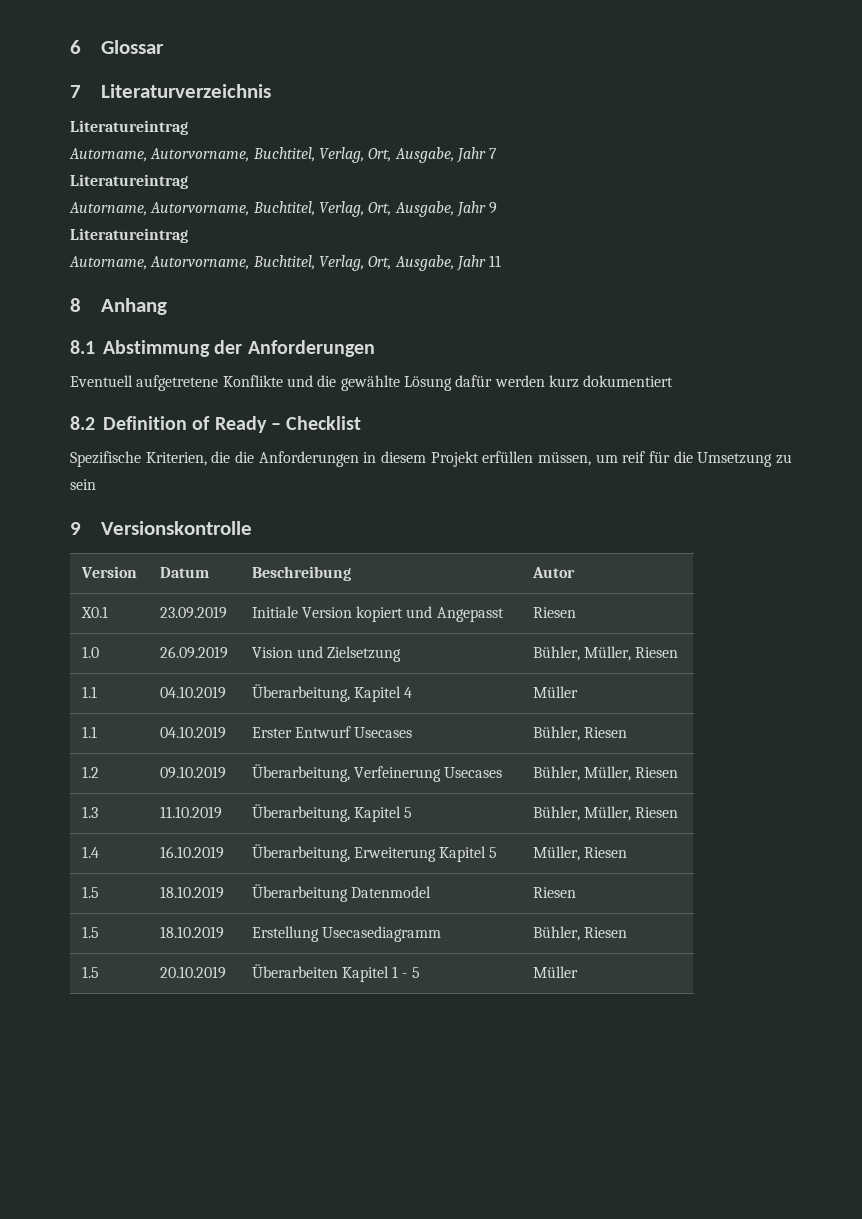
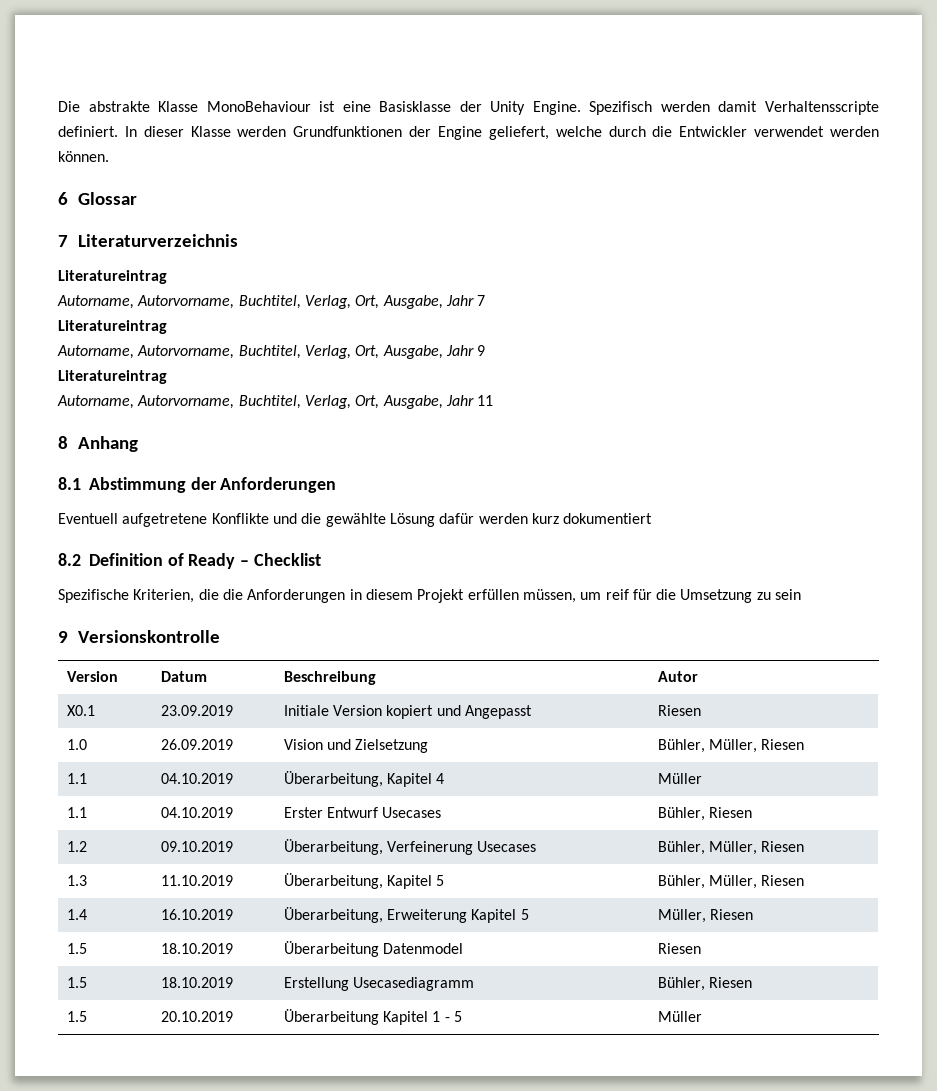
(70, 47) none -> [58,101,880,115] [58,126,880,140] [58,151,109,162] Die abstrakte Klasse MonoBehaviour ist eine Basisklasse der Unity Engine. Spezifisch werden damit Verhaltensscripte definiert. In dieser Klasse werden Grundfunktionen der Engine geliefert, welche durch die Entwickler verwendet werden können. //
[251,964,338,978] Überarbeiten -> [283,1009,379,1025] Überarbeitung

